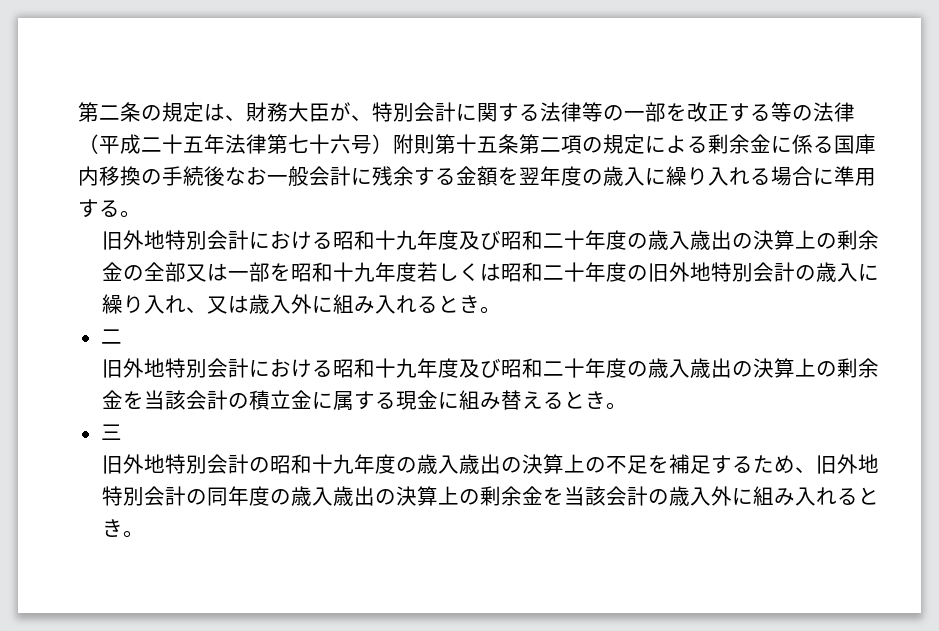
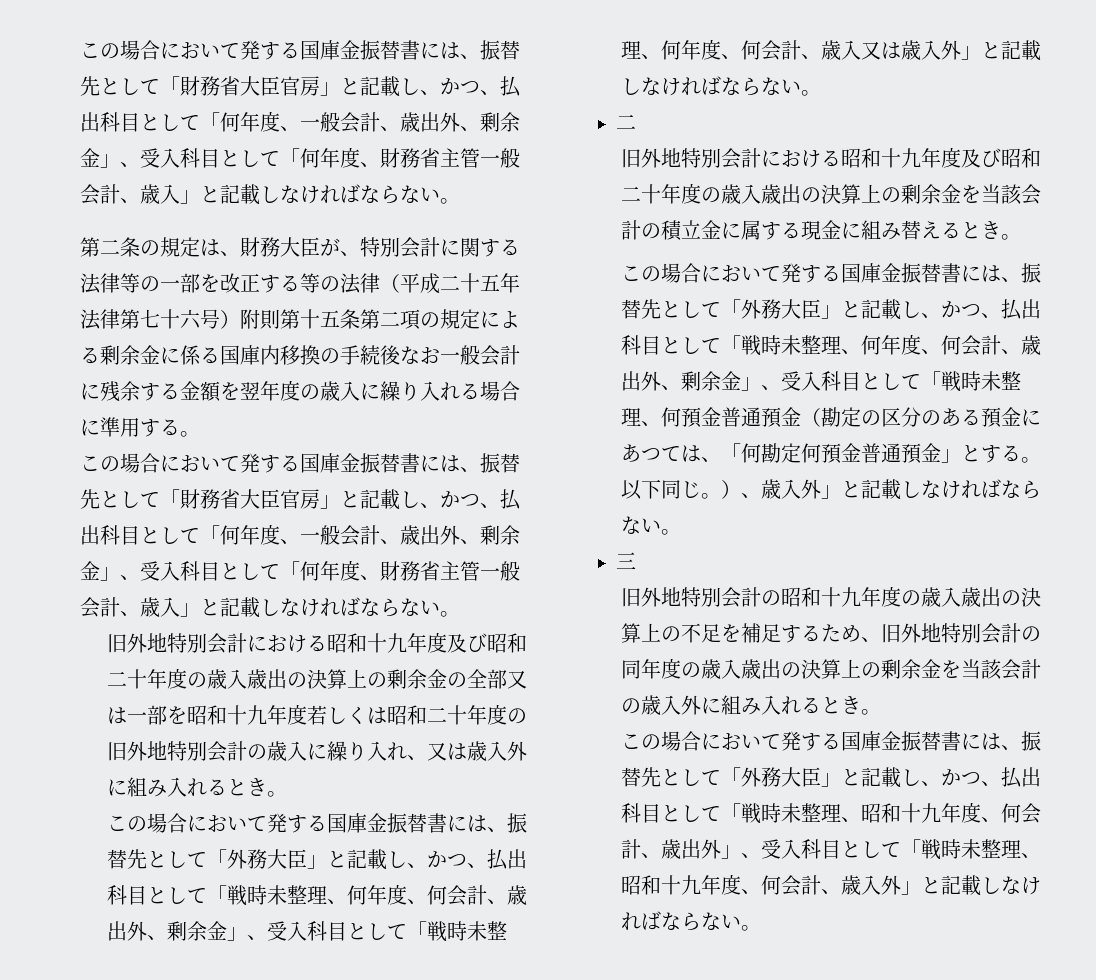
(78, 112) none -> [80,40,521,60] [80,76,522,97] [80,111,521,133] [80,147,521,168] [80,184,461,205] この場合において発する国庫金振替書には、振替先として「財務省大臣官房」と記載し、かつ、払出科目として「何年度、一般会計、歳出外、剰余金」、受入科目として「何年度、財務省主管一般会計、歳入」と記載しなければならない。 //
(142, 214) none -> [80,453,521,473] [80,489,522,510] [80,524,521,546] [80,560,521,581] [80,597,461,618] // この場合において発する国庫金振替書には、振替先として「財務省大臣官房」と記載し、かつ、払出科目として「何年度、一般会計、歳出外、剰余金」、受入科目として「何年度、財務省主管一般会計、歳入」と記載しなければならない。
(501, 310) none -> [107,813,528,833] [107,849,528,870] [107,884,528,906] [107,921,508,942] [621,39,1042,61] [621,76,822,96] // この場合において発する国庫金振替書には、振替先として「外務大臣」と記載し、かつ、払出科目として「戦時未整理、何年度、何会計、歳出外、剰余金」、受入科目として「戦時未整理、何年度、何会計、歳入又は歳入外」と記載しなければならない。
(627, 406) none -> [621,263,1042,283] [621,299,1042,320] [621,334,1042,356] [621,371,1022,392] [621,407,1042,428] [621,443,1042,464] [621,479,1042,500] [621,516,682,535] // この場合において発する国庫金振替書には、振替先として「外務大臣」と記載し、かつ、払出科目として「戦時未整理、何年度、何会計、歳出外、剰余金」、受入科目として「戦時未整理、何預金普通預金（勘定の区分のある預金にあつては、「何勘定何預金普通預金」とする。以下同じ。）、歳入外」と記載しなければならない。
(144, 534) none -> [621,731,1042,751] [621,767,1042,788] [621,802,1042,824] [621,839,1042,860] [621,874,1042,896] [621,911,762,931] // この場合において発する国庫金振替書には、振替先として「外務大臣」と記載し、かつ、払出科目として「戦時未整理、昭和十九年度、何会計、歳出外」、受入科目として「戦時未整理、昭和十九年度、何会計、歳入外」と記載しなければならない。

